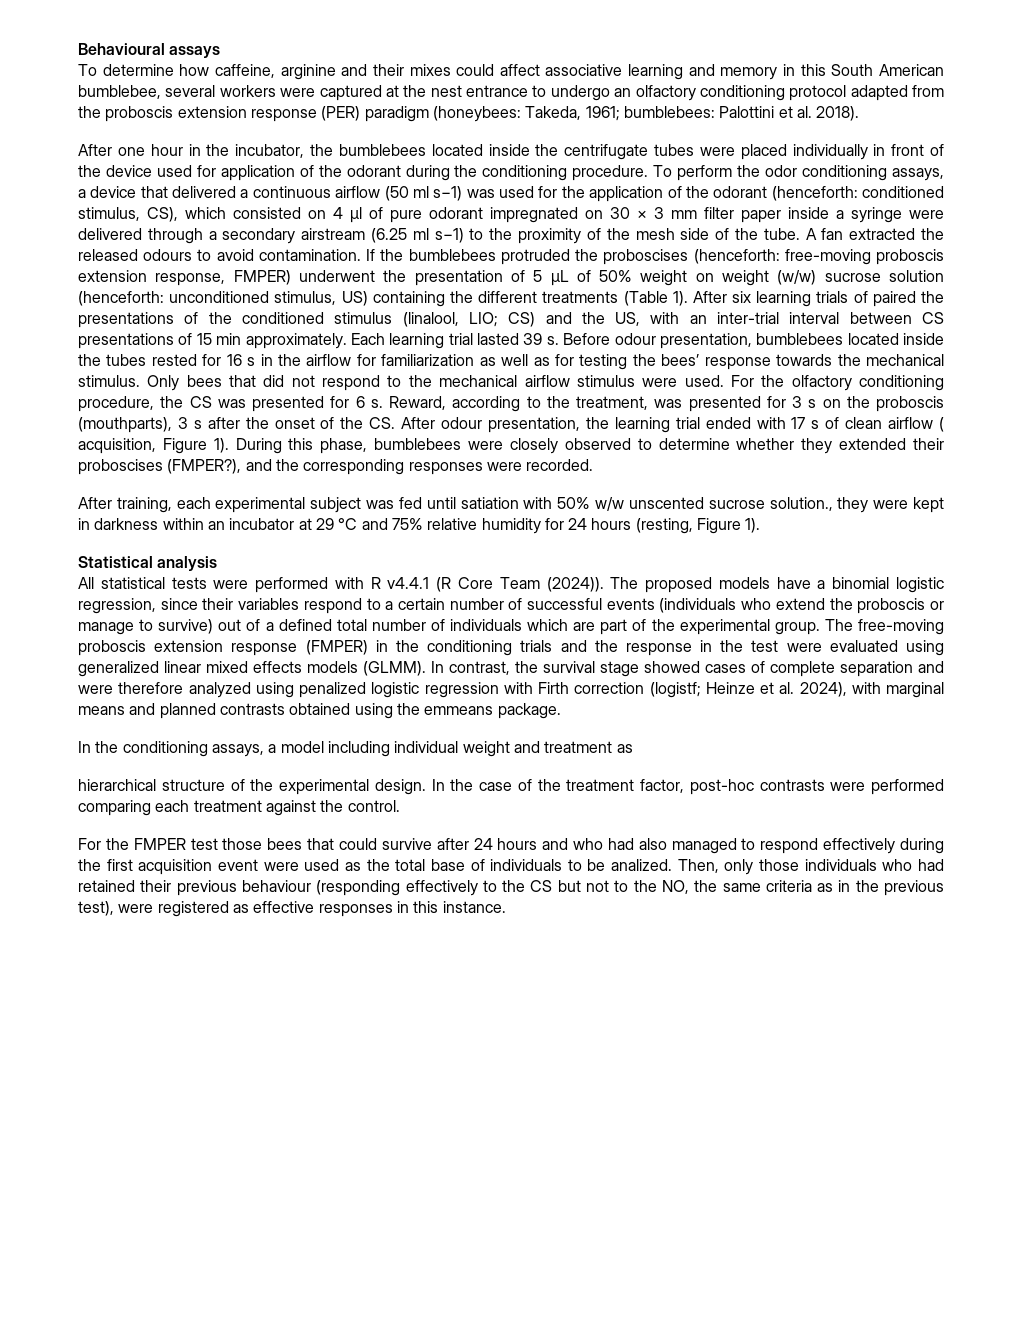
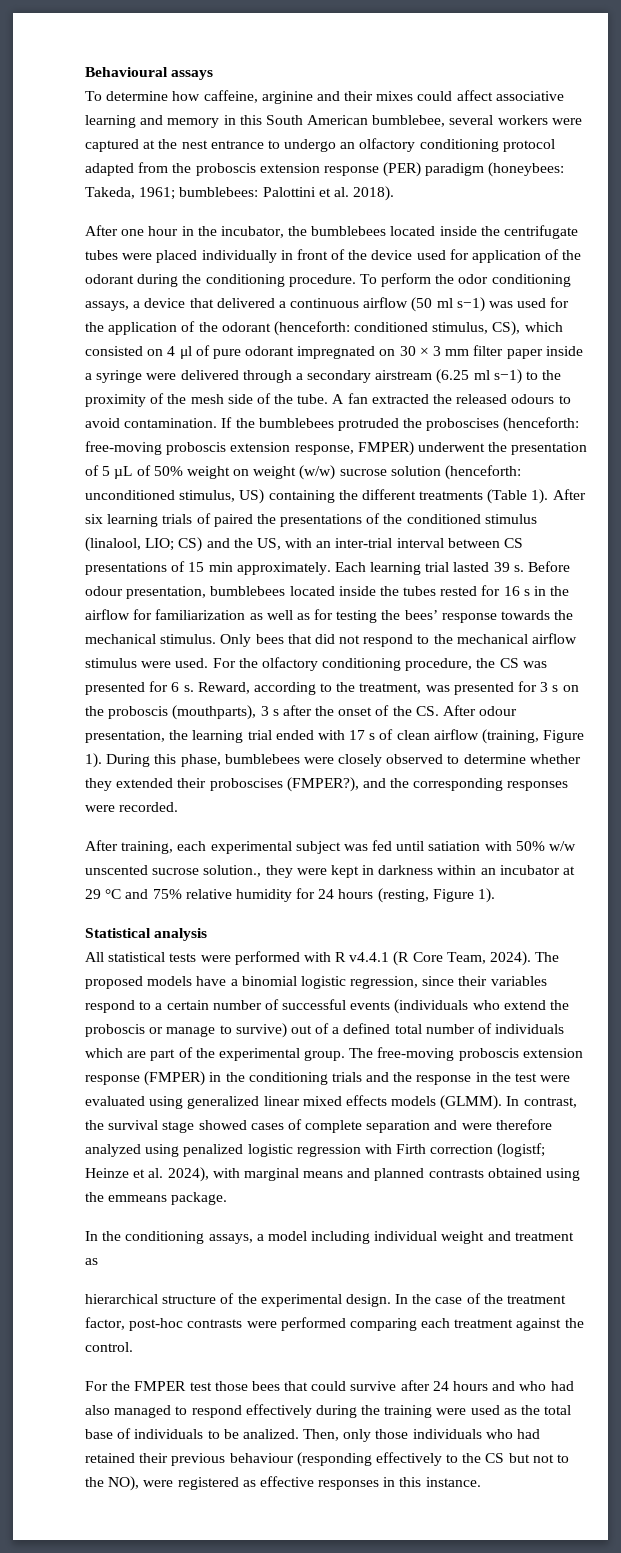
[938,417,944,432] [78,438,156,454] ( acquisition, -> [482,729,540,744] (training,
[499,577,604,592] Team (2024)). -> [446,951,532,966] Team, 2024).
[106,859,258,875] first acquisition event -> [384,1405,433,1418] training
[661,880,944,896] [78,901,114,916] NO, the same criteria as in the previous test), -> [108,1476,140,1491] NO),

